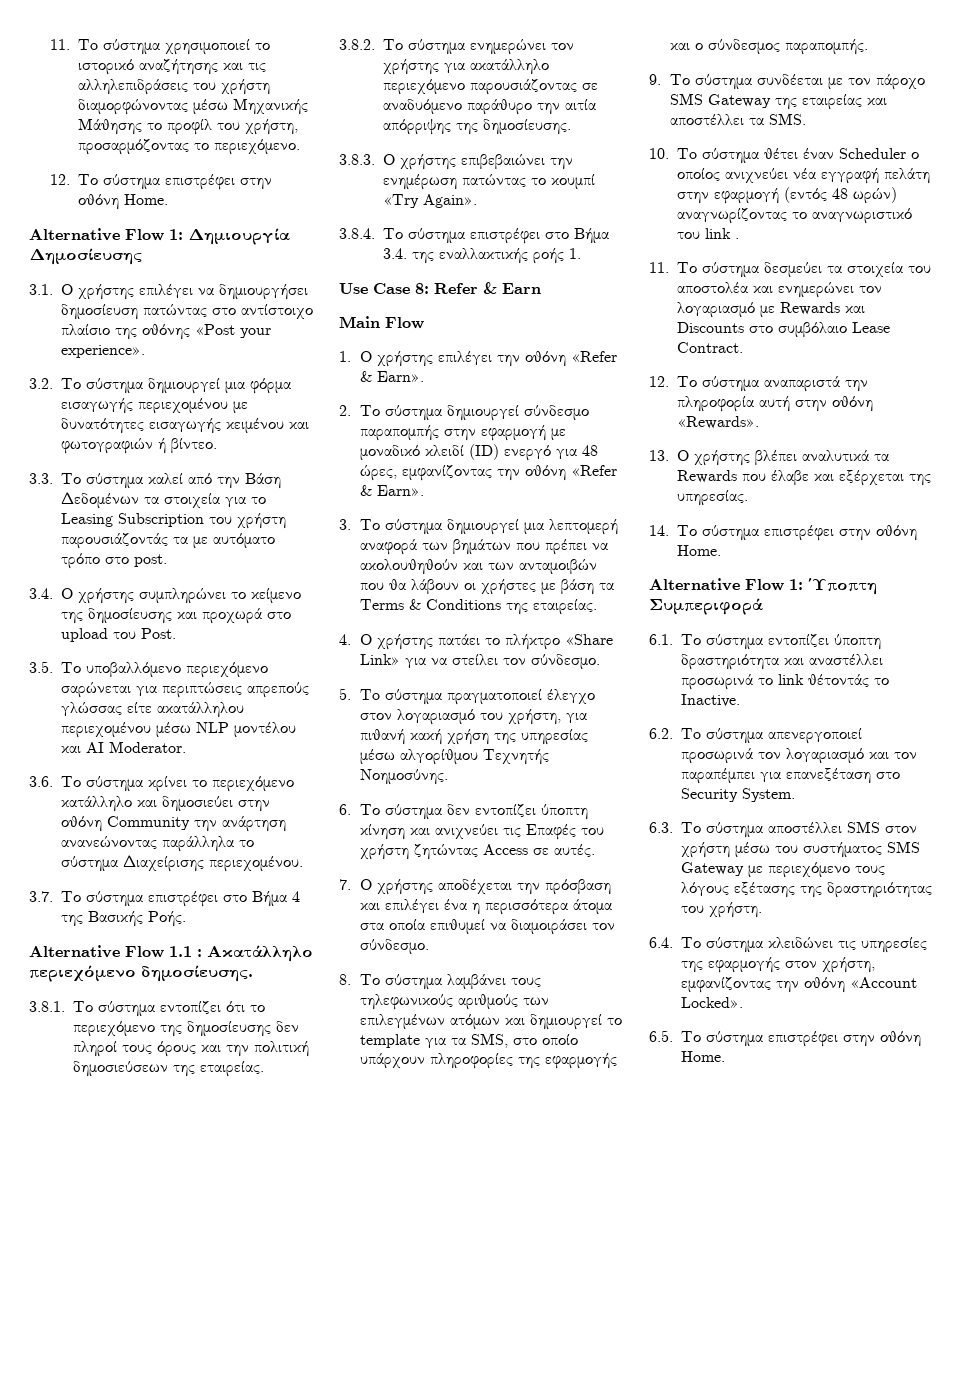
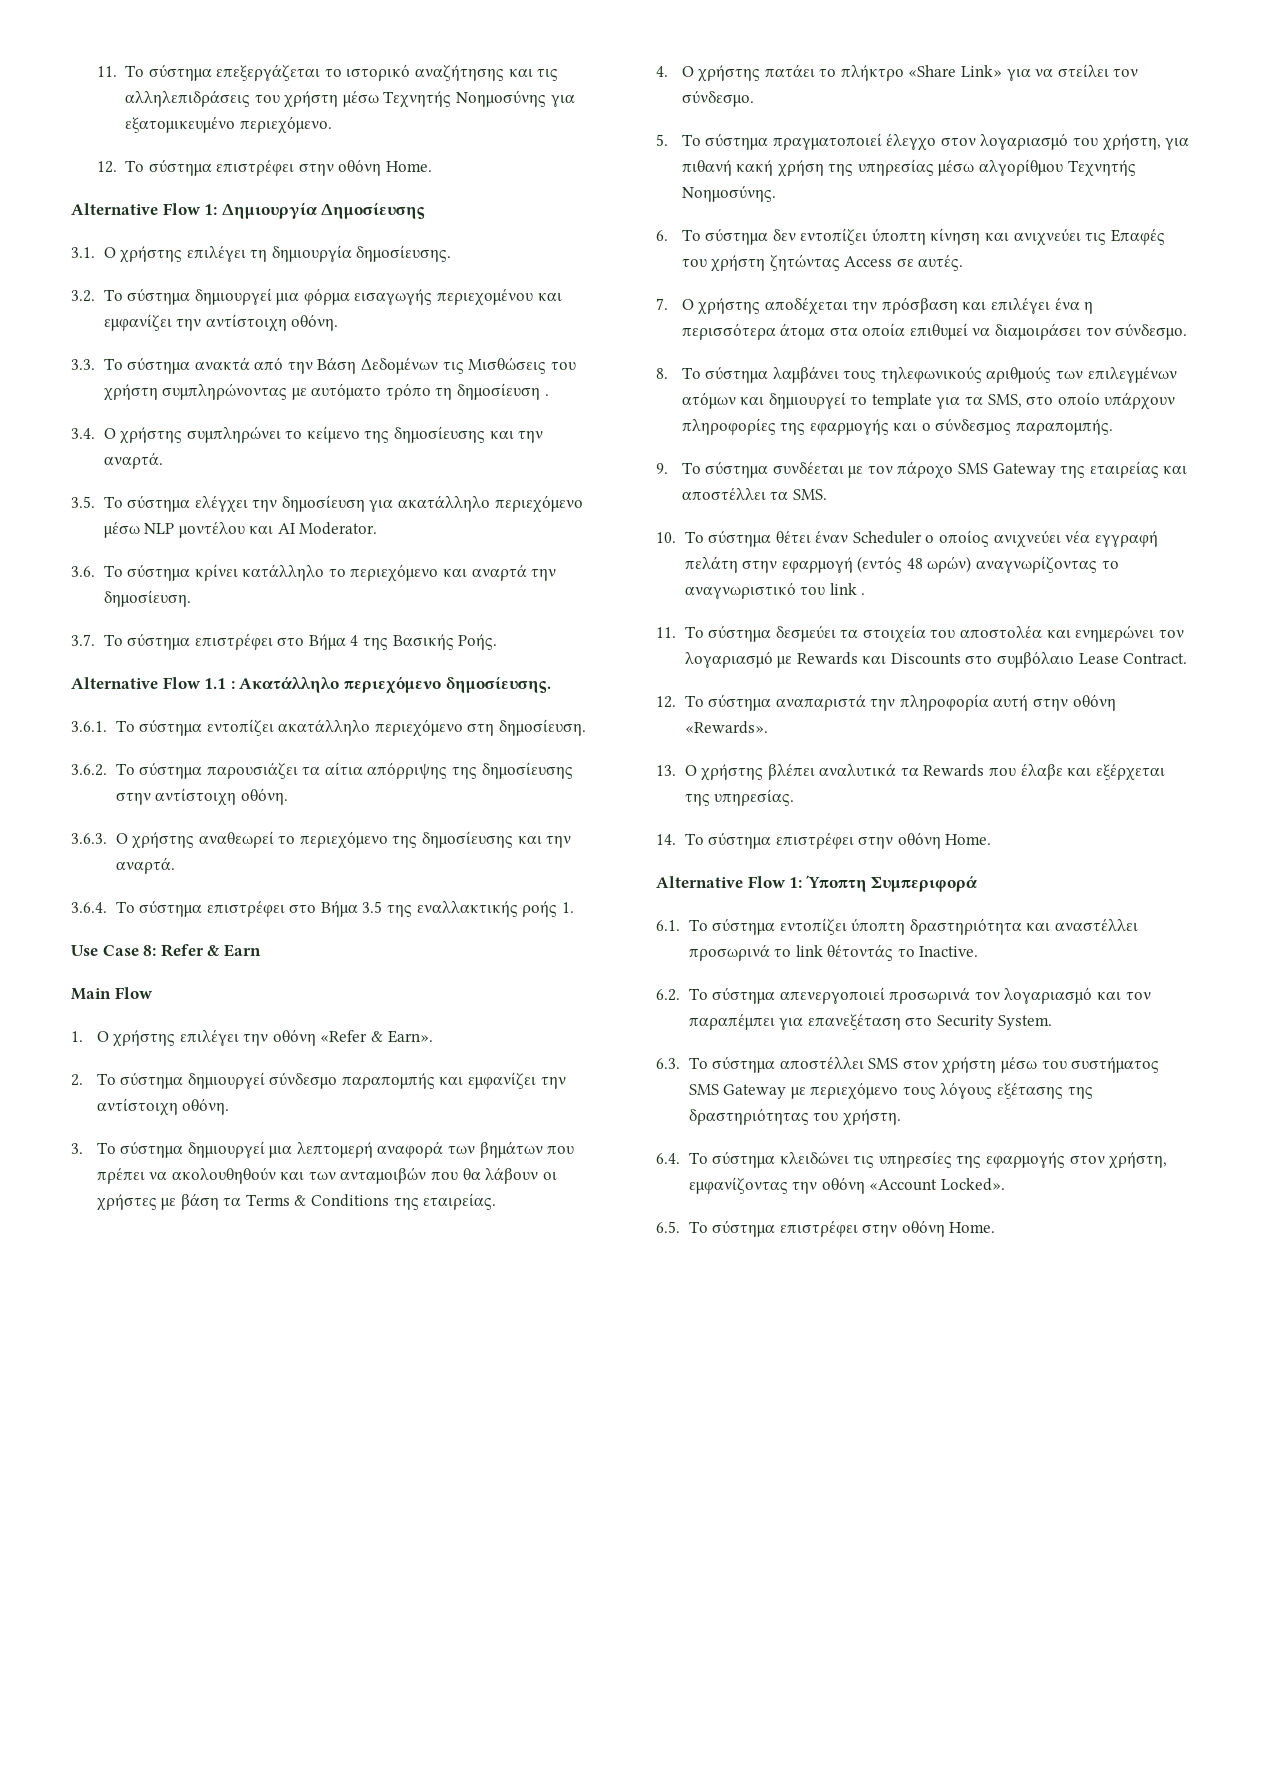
[50,39,251,55] 11. To σύστημα χρησιμοποιεί -> [96,64,321,81] 11. To σύστημα επεξεργάζεται
[78,98,309,115] [78,118,299,135] [78,139,210,155] διαμορφώνοντας μέσω Μηχανικής Μάθησης το προφίλ του χρήστη, προσαρμόζοντας το -> [342,90,575,108] [125,116,236,133] μέσω Τεχνητής Νοημοσύνης για εξατομικευμένο
[198,284,308,300] [61,304,313,320] [61,324,271,340] [61,345,145,358] να δημιουργήσει δημοσίευση πατώντας στο αντίστοιχο πλαίσιο της οθόνης «Post your experience». -> [250,245,452,262] τη δημιουργία δημοσίευσης.
[233,401,248,414] [61,418,309,434] [61,438,217,454] με δυνατότητες εισαγωγής κειμένου και φωτογραφιών ή βίντεο. -> [537,292,562,301] [103,314,339,332] και εμφανίζει την αντίστοιχη οθόνη.
[148,473,183,484] καλεί -> [194,357,250,370] ανακτά
[144,493,266,508] [61,513,286,529] [61,533,275,549] [61,553,167,569] τα στοιχεία για το Leasing Subscription του χρήστη παρουσιάζοντάς τα με αυτόματο τρόπο στο post. -> [442,357,576,374] [103,383,549,401] τις Μισθώσεις του χρήστη συμπληρώνοντας με αυτόματο τρόπο τη δημοσίευση .
[202,608,291,624] [61,628,176,642] [29,661,268,678] [61,682,309,698] [61,702,244,718] [61,722,151,738] προχωρά στο upload του Post. // 3.5. Το υποβαλλόμενο περιεχόμενο σαρώνεται για περιπτώσεις απρεπούς γλώσσας είτε ακατάλληλου περιεχομένου -> [518,431,544,443] [103,452,163,469] [71,495,583,513] την αναρτά. // 3.5. Το σύστημα ελέγχει την δημοσίευση για ακατάλληλο περιεχόμενο
[192,776,294,792] [61,796,270,812] [61,816,286,832] [61,836,254,852] [61,854,303,872] το περιεχόμενο κατάλληλο και δημοσιεύει στην οθόνη Community την ανάρτηση ανανεώνοντας παράλληλα το σύστημα Διαχείρισης περιεχομένου. -> [242,564,557,582] [103,590,191,607] κατάλληλο το περιεχόμενο και αναρτά την δημοσίευση.
[29,1001,265,1017] [73,1021,299,1037] [73,1041,309,1057] [73,1061,264,1077] [339,39,574,55] [383,59,549,75] [383,79,598,95] [383,99,596,115] [383,119,571,135] [339,154,573,170] [383,174,595,190] [383,194,477,208] [339,228,609,244] [383,248,407,259] 3.8.1. Το σύστημα εντοπίζει ότι το περιεχόμενο της δημοσίευσης δεν πληροί τους όρους και την πολιτική δημοσιεύσεων της εταιρείας. // 3.8.2. Το σύστημα ενημερώνει τον χρήστης για ακατάλληλο περιεχόμενο παρουσιάζοντας σε αναδυόμενο παράθυρο την αιτία απόρριψης της δημοσίευσης. // 3.8.3. Ο χρήστης επιβεβαιώνει την ενημέρωση πατώντας το κουμπί «Try Again». // 3.8.4. Το σύστημα επιστρέφει στο Βήμα 3.4. -> [71,719,587,737] [71,762,573,779] [115,788,288,806] [71,831,572,849] [115,857,175,874] [71,900,383,917] 3.6.1. Το σύστημα εντοπίζει ακατάλληλο περιεχόμενο στη δημοσίευση. // 3.6.2. Το σύστημα παρουσιάζει τα αίτια απόρριψης της δημοσίευσης στην αντίστοιχη οθόνη. // 3.6.3. Ο χρήστης αναθεωρεί το περιεχόμενο της δημοσίευσης και την αναρτά. // 3.6.4. Το σύστημα επιστρέφει στο Βήμα 3.5
[444,425,567,441] [360,444,599,461] [360,465,618,481] [360,485,425,496] στην εφαρμογή με μοναδικό κλειδί (ID) ενεργό για 48 ώρες, εμφανίζοντας την οθόνη «Refer & Earn». -> [439,1072,566,1089] [96,1098,230,1116] και εμφανίζει την αντίστοιχη οθόνη.

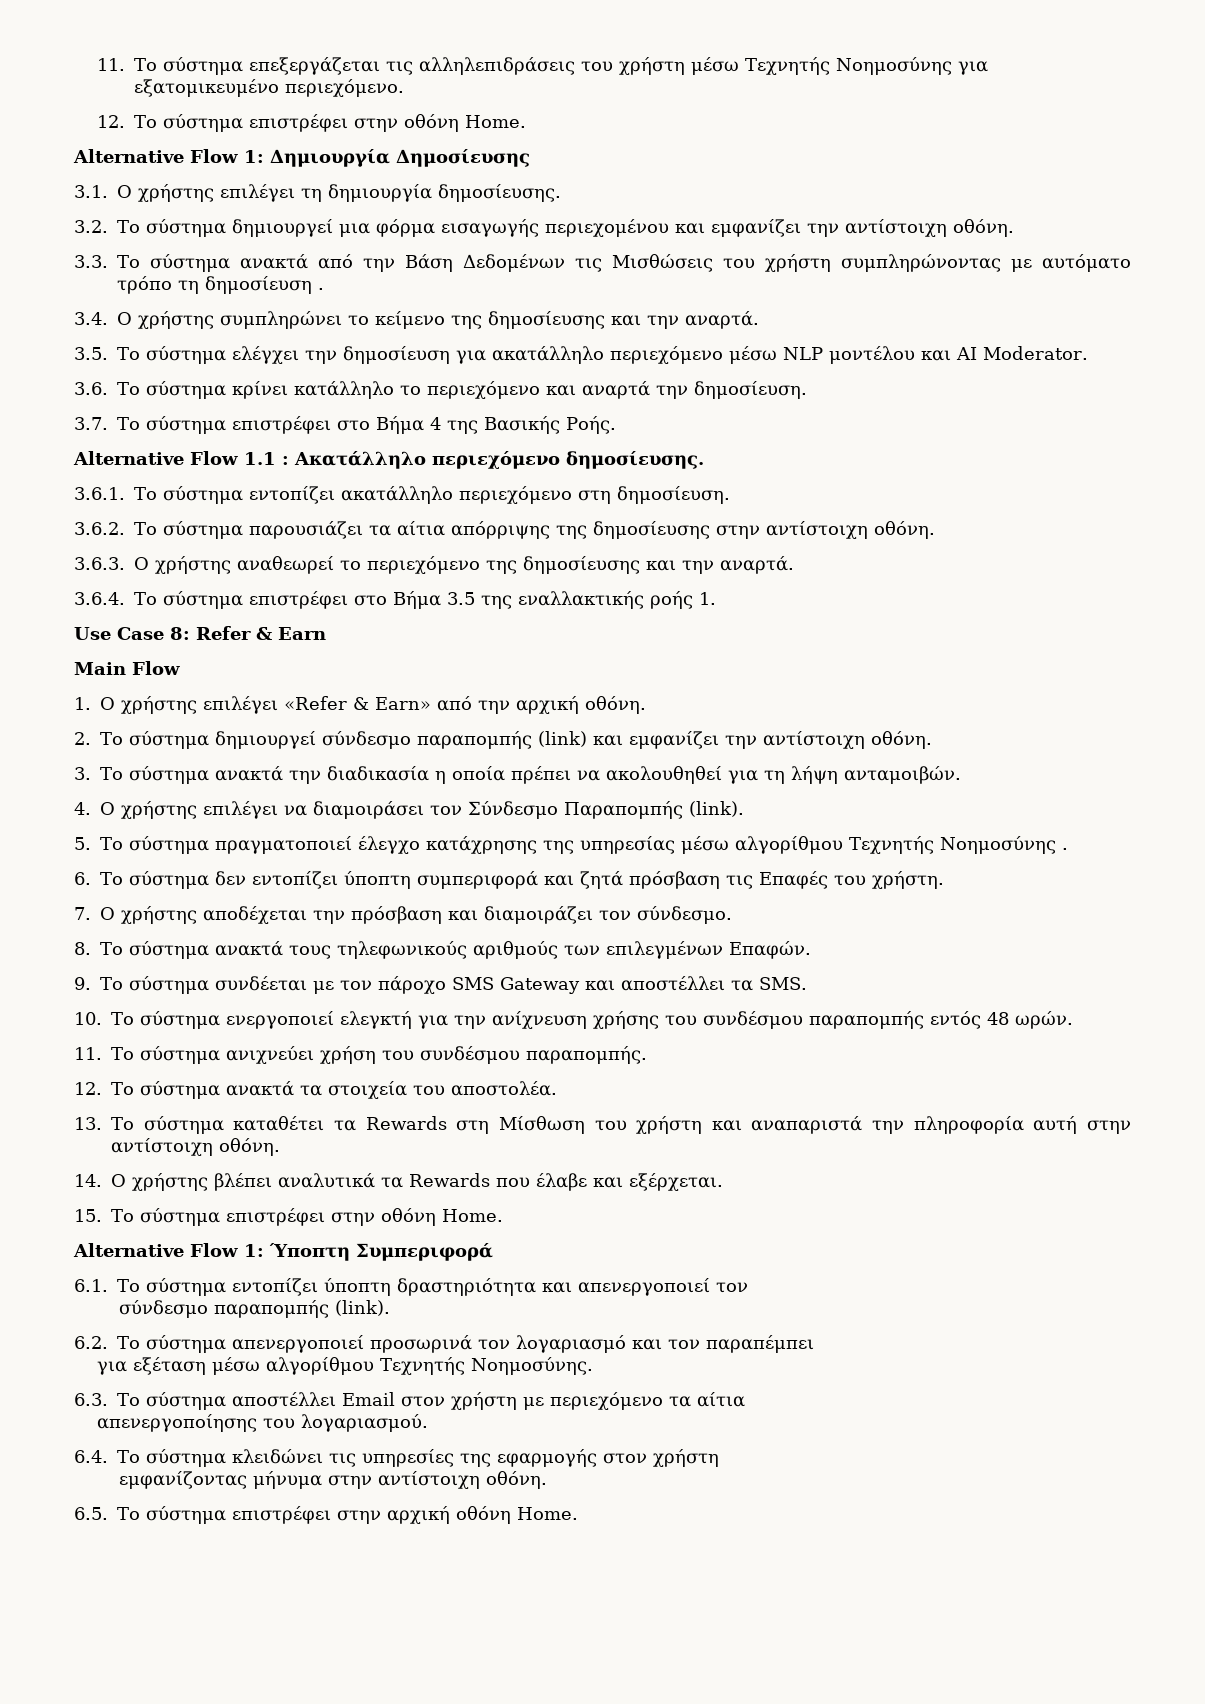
[324,64,533,81] το ιστορικό αναζήτησης και -> (380, 66) none
[243,1029,433,1046] την οθόνη «Refer & Earn». -> [284,696,646,714] «Refer & Earn» από την αρχική οθόνη.
(435, 1081) none -> [538,731,587,747] (link)
[187,1141,575,1158] [96,1167,557,1184] [96,1193,497,1211] [656,64,1139,82] [681,90,754,107] δημιουργεί μια λεπτομερή αναφορά των βημάτων που πρέπει να ακολουθηθούν και των ανταμοιβών που θα λάβουν οι χρήστες με βάση τα Terms & Conditions της εταιρείας. // 4. Ο χρήστης πατάει το πλήκτρο «Share Link» για να στείλει τον σύνδεσμο. -> [215,766,961,784] [74,801,744,819] ανακτά την διαδικασία η οποία πρέπει να ακολουθηθεί για τη λήψη ανταμοιβών. // 4. Ο χρήστης επιλέγει να διαμοιράσει τον Σύνδεσμο Παραπομπής (link).
[940,133,1190,151] [681,160,824,177] στον λογαριασμό του χρήστη, για πιθανή κακή χρήση -> [425,836,537,854] κατάχρησης
[681,185,776,202] Νοημοσύνης. -> [939,836,1068,854] Νοημοσύνης .
[930,228,1165,246] [681,254,964,272] κίνηση και ανιχνεύει τις Επαφές του χρήστη ζητώντας Access σε αυτές. -> [417,871,944,889] συμπεριφορά και ζητά πρόσβαση τις Επαφές του χρήστη.
[991,297,1094,314] [681,323,1082,340] επιλέγει ένα η περισσότερα άτομα στα οποία επιθυμεί να διαμοιράσει -> [484,906,593,924] διαμοιράζει
[772,366,839,383] λαμβάνει -> [215,941,283,956] ανακτά
[681,392,1176,410] [681,418,1114,435] ατόμων και δημιουργεί το template για τα SMS, στο οποίο υπάρχουν πληροφορίες της εφαρμογής και ο σύνδεσμος παραπομπής. -> [729,941,811,959] Επαφών.
[1060,461,1159,478] της εταιρείας -> (580, 985) none
[775,530,1158,548] [684,556,1119,573] [684,582,866,599] [656,625,1184,643] [684,651,1188,668] [656,694,772,711] θέτει έναν Scheduler ο οποίος ανιχνεύει νέα εγγραφή πελάτη στην εφαρμογή (εντός 48 ωρών) αναγνωρίζοντας το αναγνωριστικό του link . // 11. Το σύστημα δεσμεύει τα στοιχεία του αποστολέα και ενημερώνει τον λογαριασμό με Rewards και Discounts στο συμβόλαιο Lease Contract. // 12. Το σύστημα -> [225,1011,1073,1029] [74,1046,647,1064] [74,1081,557,1099] [74,1116,742,1134] ενεργοποιεί ελεγκτή για την ανίχνευση χρήσης του συνδέσμου παραπομπής εντός 48 ωρών. // 11. Το σύστημα ανιχνεύει χρήση του συνδέσμου παραπομπής. // 12. Το σύστημα ανακτά τα στοιχεία του αποστολέα. // 13. Το σύστημα καταθέτει τα Rewards στη Μίσθωση του χρήστη και
[1072,694,1116,711] [684,721,768,734] [656,765,676,776] οθόνη «Rewards». // 13. -> [111,1138,280,1156] [74,1174,102,1187] αντίστοιχη οθόνη. // 14.
[1095,763,1165,781] [684,789,795,806] [656,834,676,845] εξέρχεται της υπηρεσίας. // 14. -> [629,1173,723,1191] [74,1209,102,1222] εξέρχεται. // 15.
[1055,918,1139,932] [688,944,979,961] αναστέλλει προσωρινά το link θέτοντάς το Inactive. -> [578,1278,748,1296] [119,1300,391,1318] απενεργοποιεί τον // σύνδεσμο παραπομπής (link).
[779,1013,1053,1030] για επανεξέταση στο Security System. -> [96,1357,593,1375] // για εξέταση μέσω αλγορίθμου Τεχνητής Νοημοσύνης.
[868,1056,1160,1074] [688,1082,1093,1100] [688,1108,901,1126] SMS στον χρήστη μέσω του συστήματος SMS Gateway με περιεχόμενο τους λόγους εξέτασης της δραστηριότητας του χρήστη. -> [342,1392,745,1410] [96,1414,428,1432] Email στον χρήστη με περιεχόμενο τα αίτια // απενεργοποίησης του λογαριασμού.
[1109,1152,1168,1169] [688,1177,1005,1194] χρήστη, εμφανίζοντας την οθόνη «Account Locked». -> [653,1449,719,1467] [119,1471,548,1489] χρήστη // εμφανίζοντας μήνυμα στην αντίστοιχη οθόνη.
(898, 1231) none -> [387,1506,450,1524] αρχική

